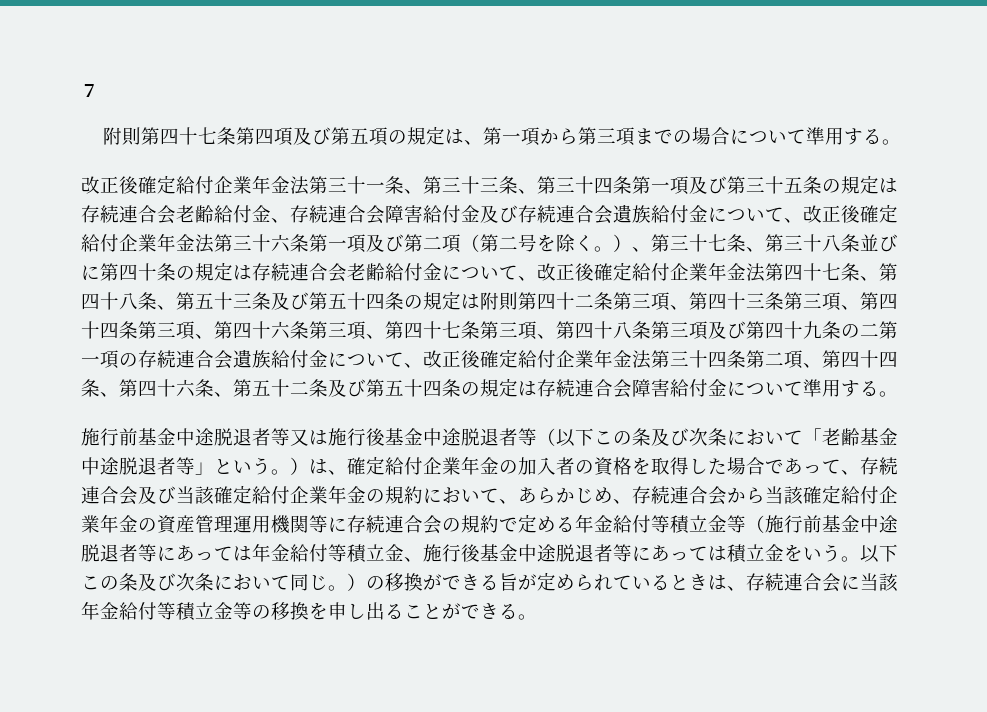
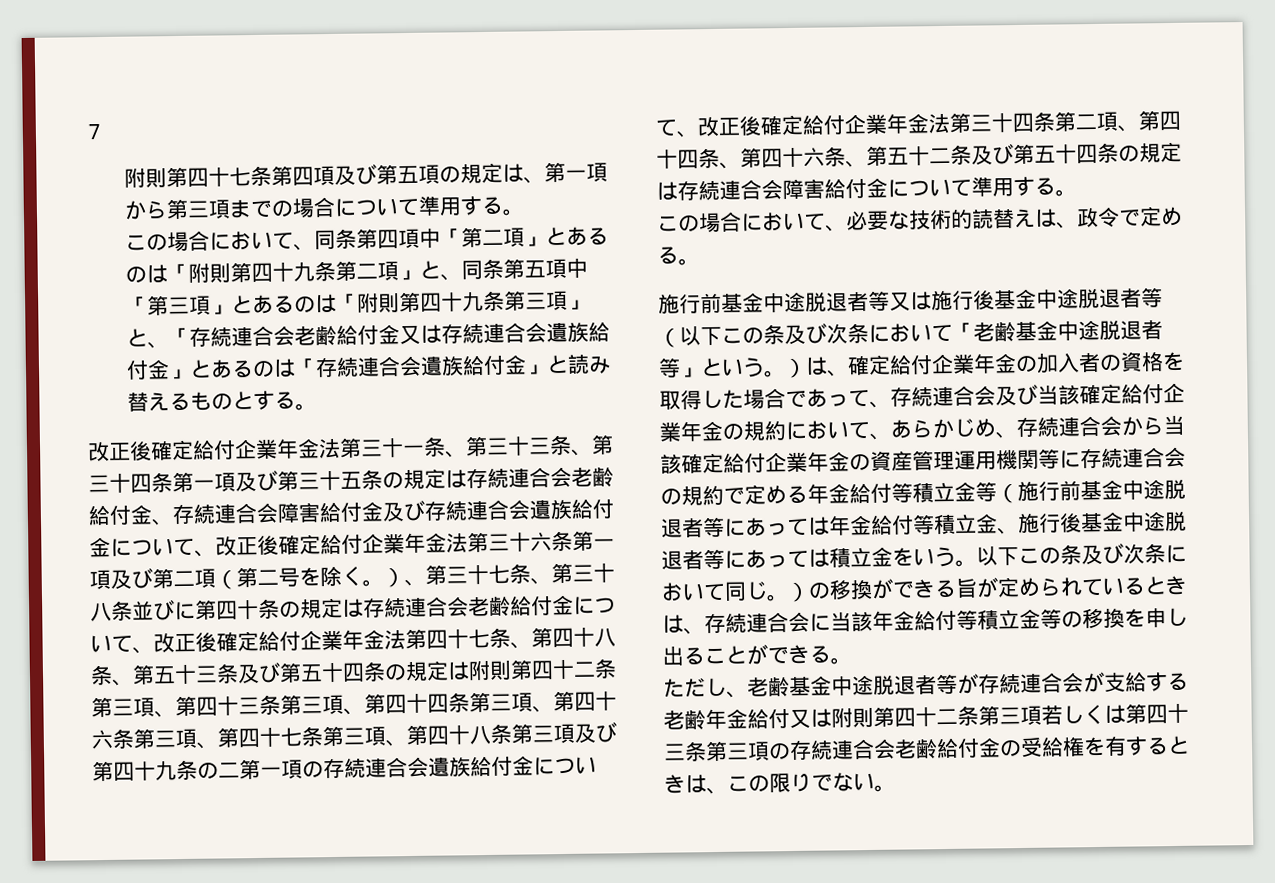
(902, 142) none -> [124,226,609,253] [124,257,588,284] [125,290,589,316] [125,321,610,349] [125,354,611,380] [126,390,317,412] // この場合において、同条第四項中「第二項」とあるのは「附則第四十九条第二項」と、同条第五項中「第三項」とあるのは「附則第四十九条第三項」と、「存続連合会老齢給付金又は存続連合会遺族給付金」とあるのは「存続連合会遺族給付金」と読み替えるものとする。
(898, 394) none -> [657,206,1183,234] [657,246,700,266] // この場合において、必要な技術的読替えは、政令で定める。
(537, 617) none -> [663,671,1189,698] [663,703,1189,731] [663,735,1190,762] [664,772,896,795] // ただし、老齢基金中途脱退者等が存続連合会が支給する老齢年金給付又は附則第四十二条第三項若しくは第四十三条第三項の存続連合会老齢給付金の受給権を有するときは、この限りでない。

